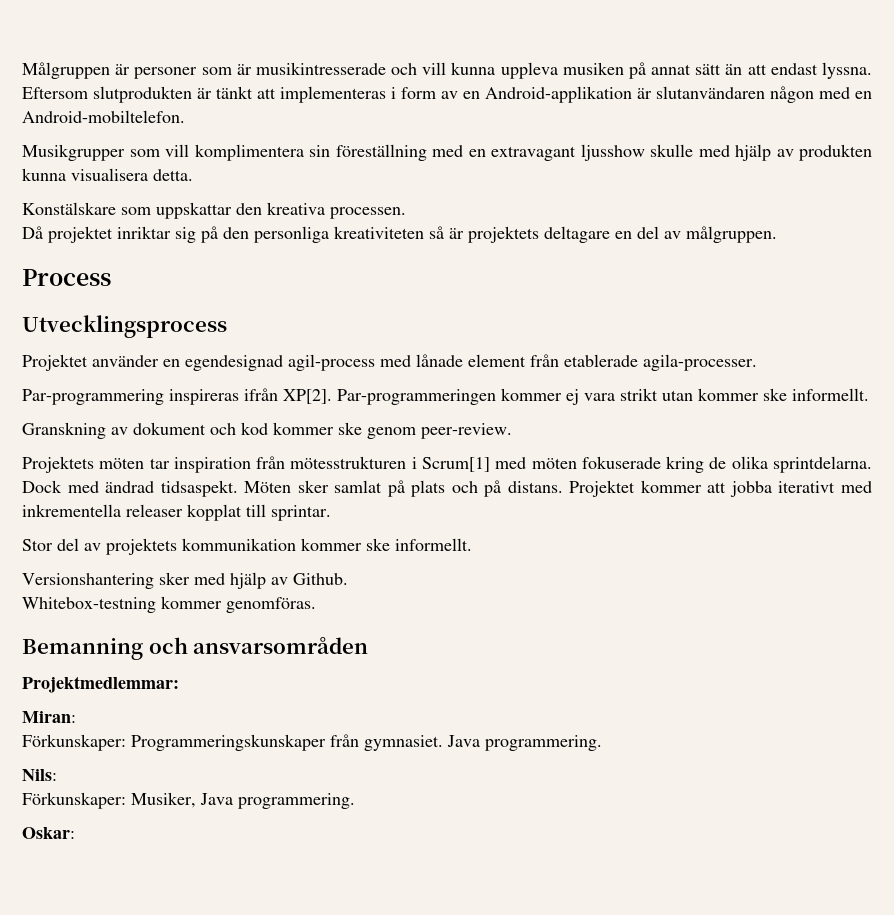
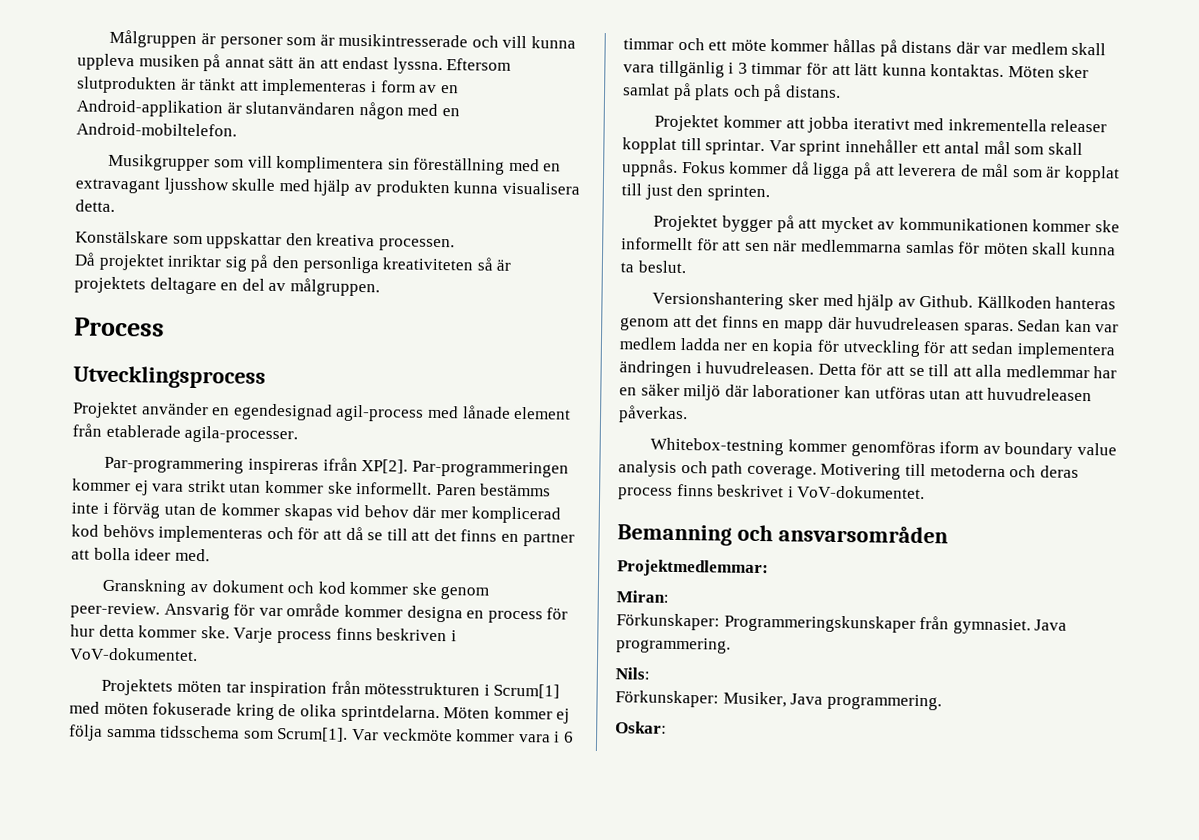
(869, 394) none -> [435,483,552,497] [71,501,562,524] [71,524,575,547] [71,547,210,562] Paren bestämms inte i förväg utan de kommer skapas vid behov där mer komplicerad kod behövs implementeras och för att då se till att det finns en partner att bolla ideer med.
(512, 431) none -> [163,603,569,624] [70,624,457,644] [69,647,198,662] Ansvarig för var område kommer designa en process för hur detta kommer ske. Varje process finns beskriven i VoV-dokumentet.
[22,480,238,497] Dock med ändrad tidsaspekt. -> [443,706,571,724] [68,724,574,743] [623,37,1107,57] [623,60,1005,78] Möten kommer ej följa samma tidsschema som Scrum[1]. Var veckmöte kommer vara i 6 timmar och ett möte kommer hållas på distans där var medlem skall vara tillgänlig i 3 timmar för att lätt kunna kontaktas.
(563, 487) none -> (841, 91) //
[22,538,472,555] // Stor del av projektets kommunikation kommer ske informellt. -> [768,139,1083,156] [622,159,1121,183] [621,183,770,202] [653,214,1121,234] [621,237,1116,256] [620,260,686,274] Var sprint innehåller ett antal mål som skall uppnås. Fokus kommer då ligga på att leverera de mål som är kopplat till just den sprinten. // Projektet bygger på att mycket av kommunikationen kommer ske informellt för att sen när medlemmarna samlas för möten skall kunna ta beslut.
[22,596,316,613] // Whitebox-testning kommer genomföras. -> [976,295,1117,310] [620,315,1120,336] [619,337,1115,360] [619,360,1118,379] [619,383,1093,402] [618,405,688,424] [650,437,1117,459] [618,460,1079,480] [618,483,926,500] Källkoden hanteras genom att det finns en mapp där huvudreleasen sparas. Sedan kan var medlem ladda ner en kopia för utveckling för att sedan implementera ändringen i huvudreleasen. Detta för att se till att alla medlemmar har en säker miljö där laborationer kan utföras utan att huvudreleasen påverkas. // Whitebox-testning kommer genomföras iform av boundary value analysis och path coverage. Motivering till metoderna och deras process finns beskrivet i VoV-dokumentet.

